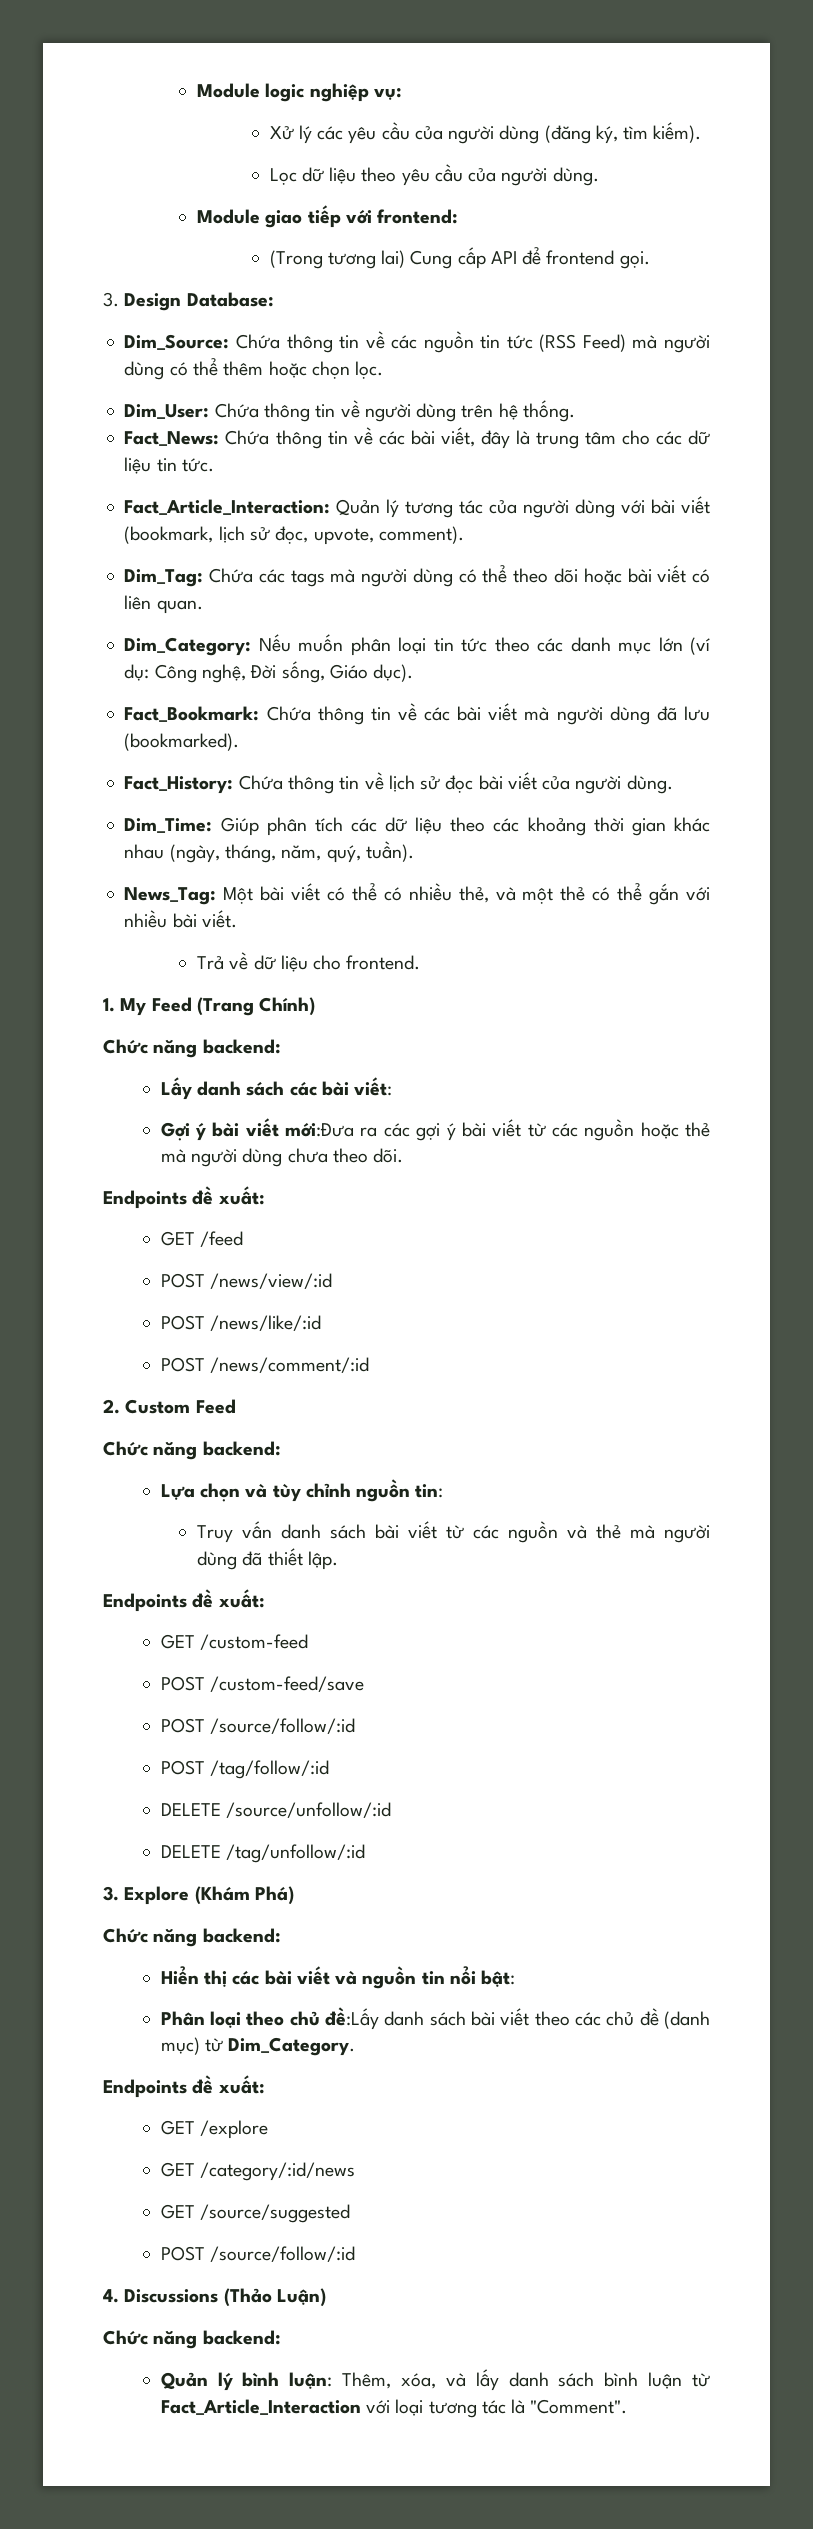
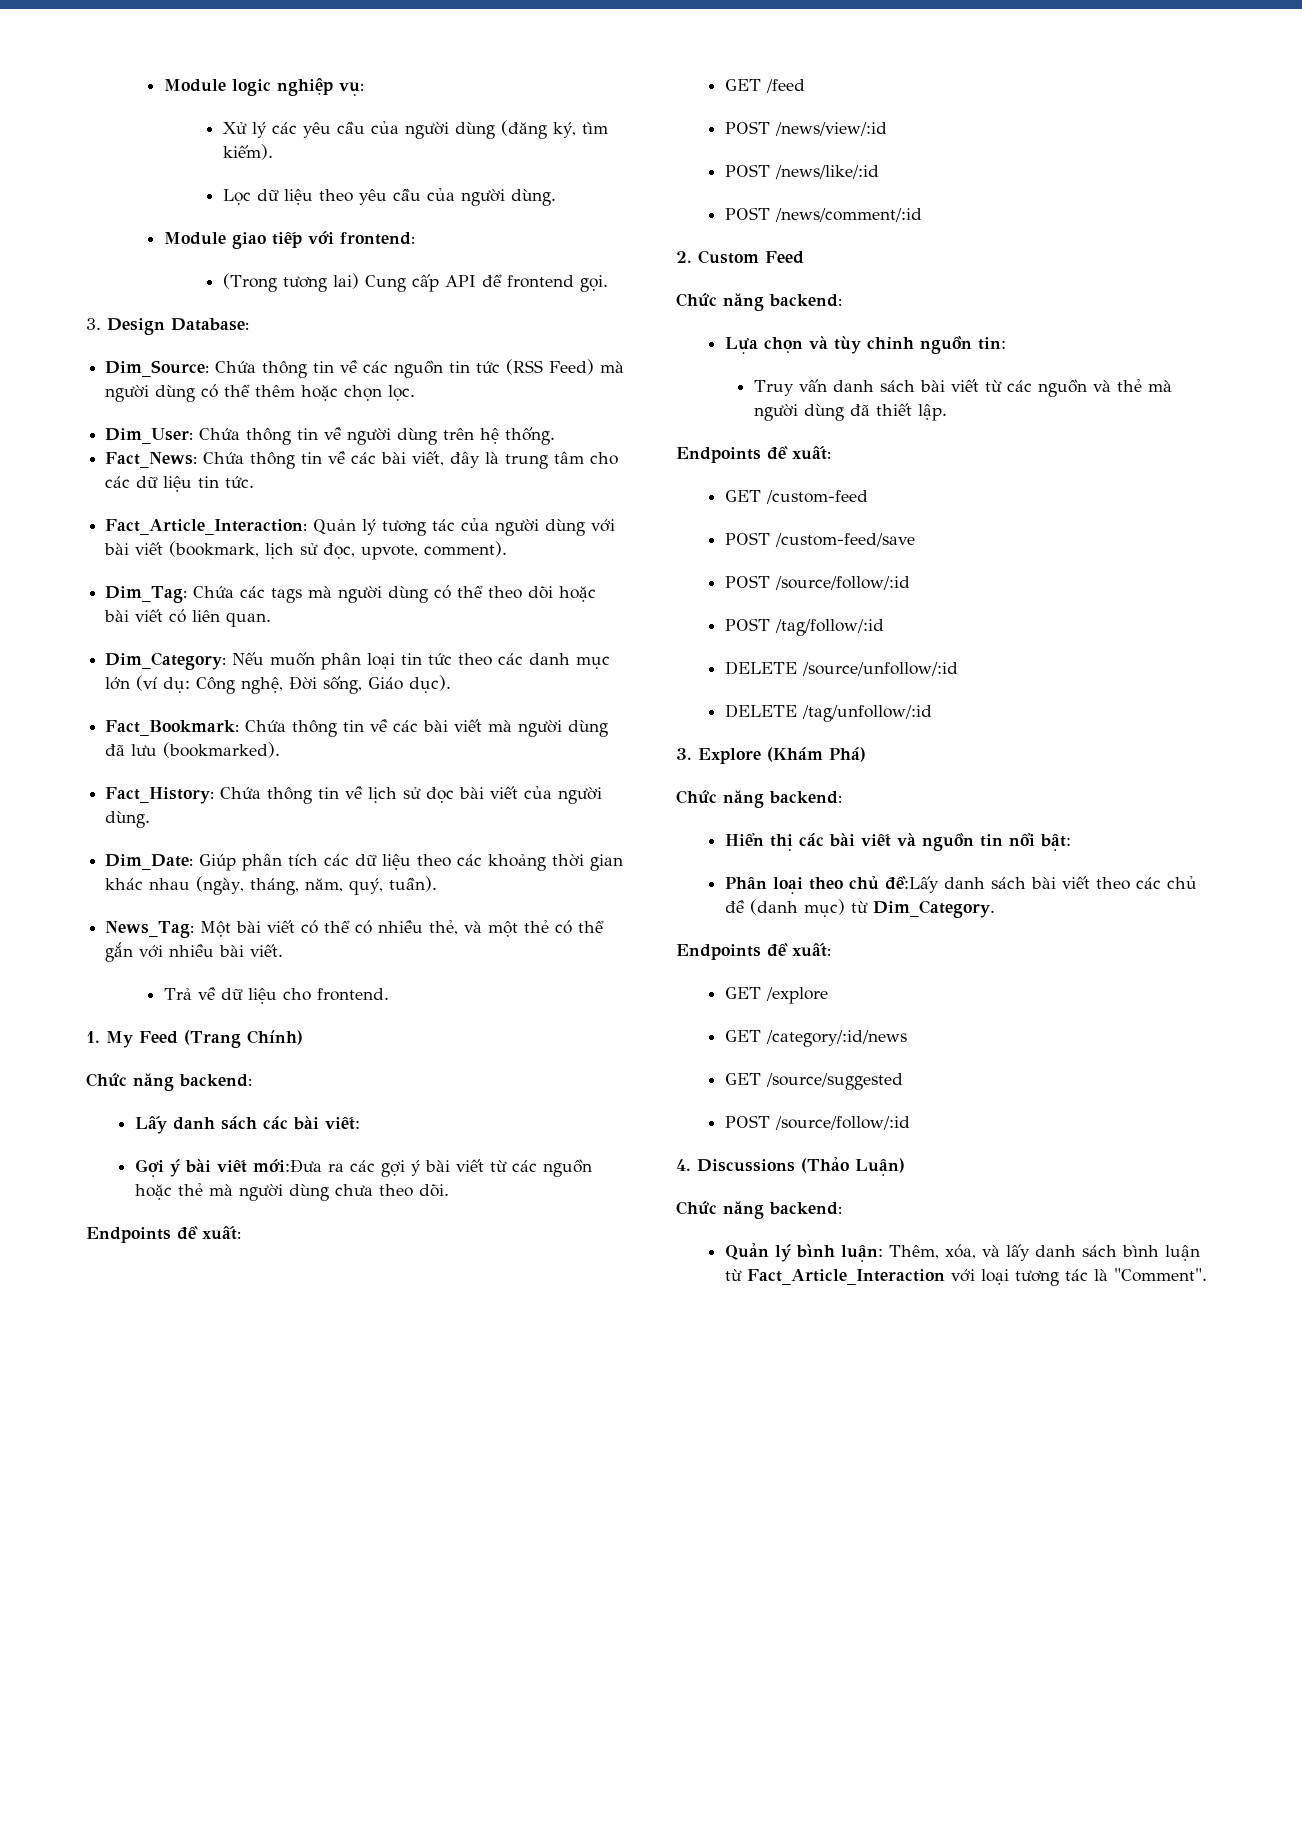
[124,818,213,833] Dim_Time: -> [105,854,194,870] Dim_Date:

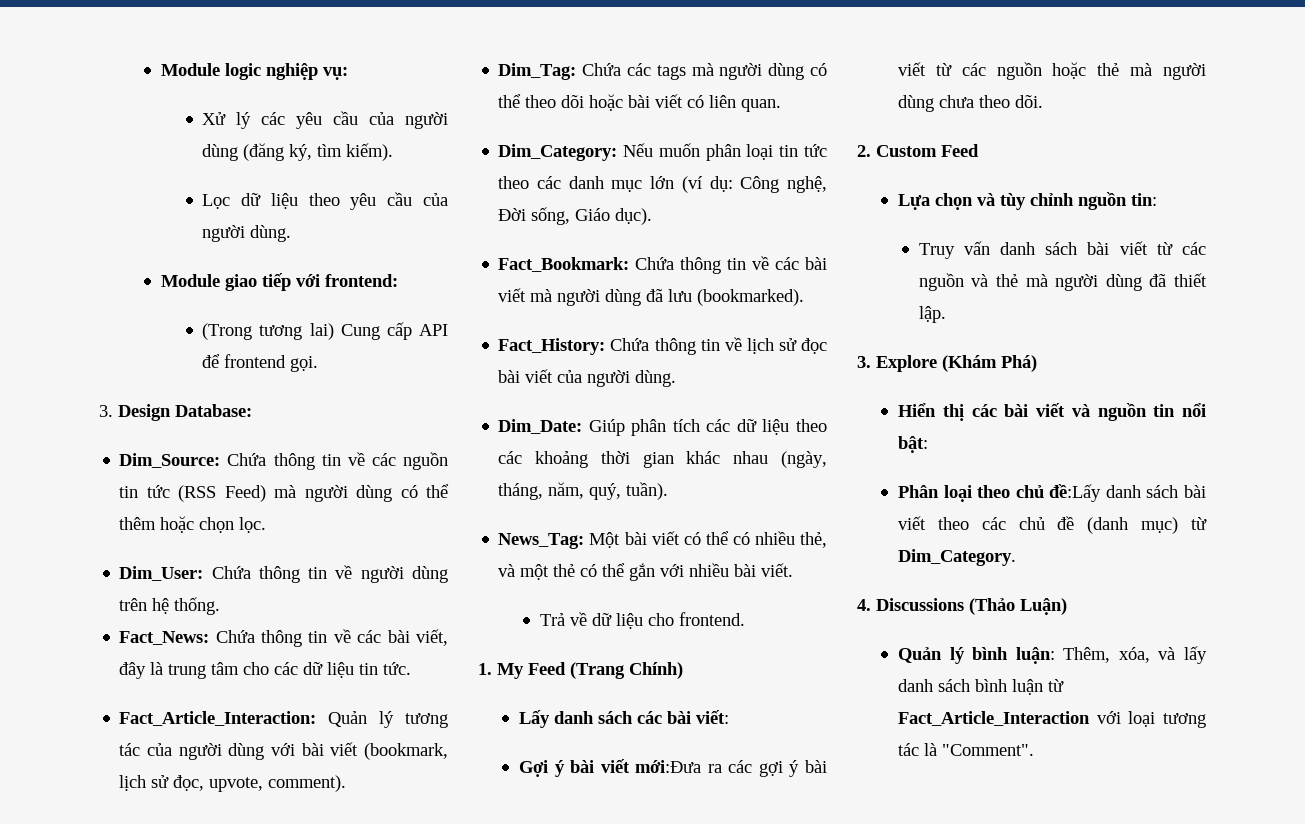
[86,1073,252,1091] // Chức năng backend: -> (683, 670) none
[86,1226,241,1243] [724,79,805,93] [724,121,887,136] [724,164,879,179] [724,207,922,222] // Endpoints đề xuất: // GET /feed // POST /news/view/:id // POST /news/like/:id // POST /news/comment/:id -> (1044, 101) none
[676,293,842,311] // Chức năng backend: -> (979, 150) none
[676,446,831,463] [724,490,868,504] [724,532,915,547] [724,575,910,590] [724,618,884,636] [724,661,958,676] [724,704,932,722] // Endpoints đề xuất: // GET /custom-feed // POST /custom-feed/save // POST /source/follow/:id // POST /tag/follow/:id // DELETE /source/unfollow/:id // DELETE /tag/unfollow/:id -> (946, 314) none
[676,790,842,808] // Chức năng backend: -> (1037, 363) none
[676,943,831,960] [724,987,828,1004] [724,1030,907,1047] [724,1073,903,1090] [724,1115,910,1130] // Endpoints đề xuất: // GET /explore // GET /category/:id/news // GET /source/suggested // POST /source/follow/:id -> (1017, 557) none
[676,1201,842,1219] // Chức năng backend: -> (1067, 606) none

